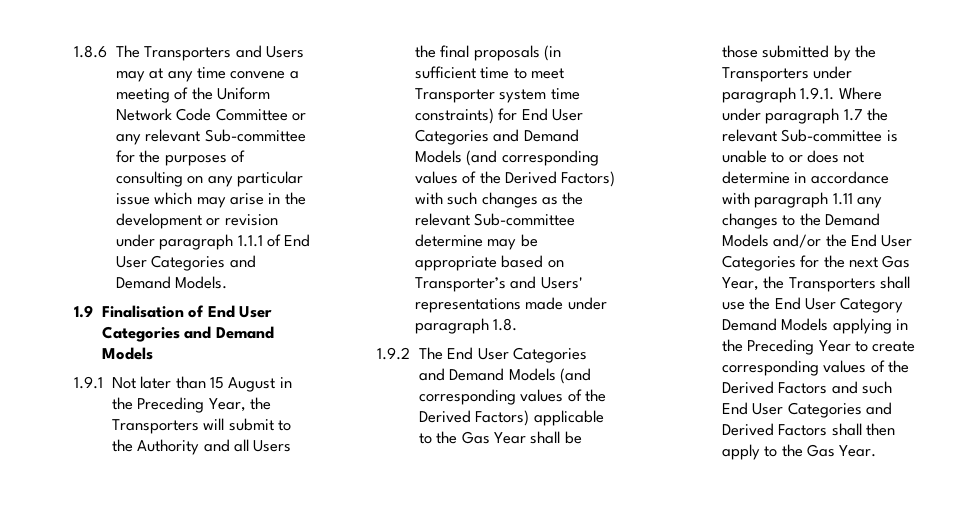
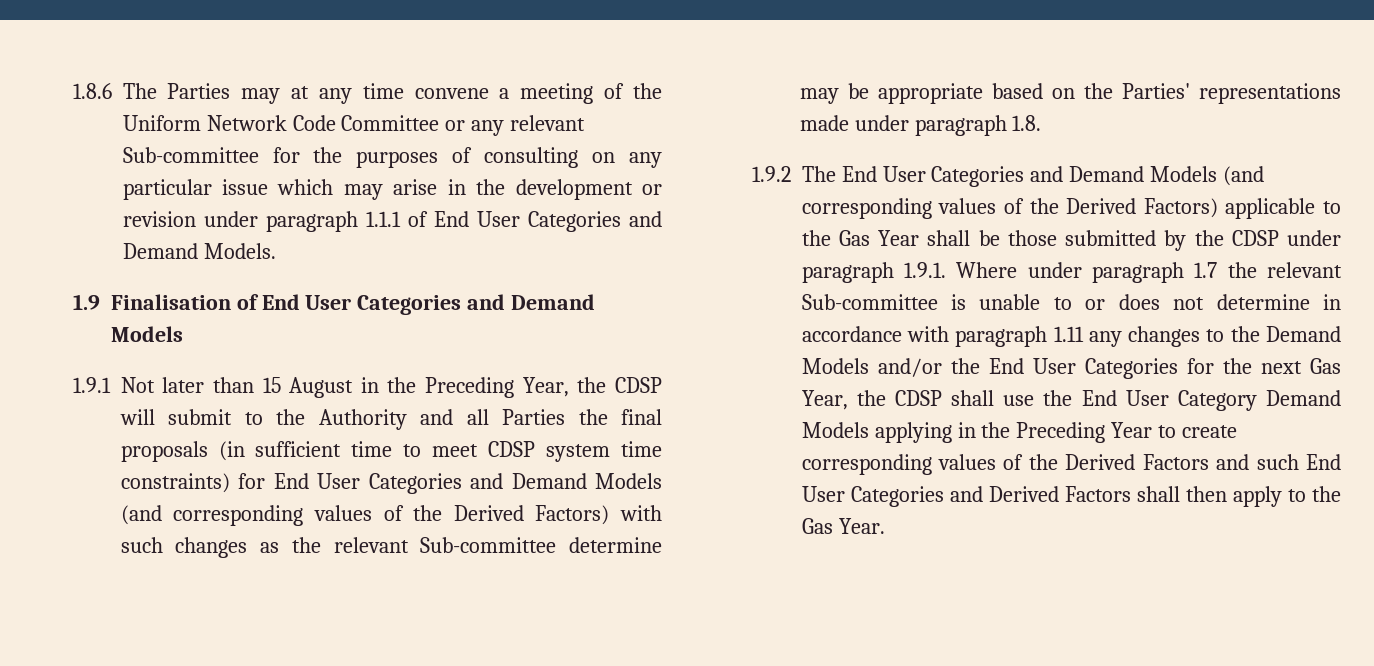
[144,45,304,61] Transporters and Users -> [167,83,231,99] Parties
[111,419,199,434] Transporters -> [615,377,662,393] CDSP
[253,440,292,452] Users -> [502,409,566,425] Parties
[414,88,495,103] Transporter -> [488,441,536,457] CDSP
[414,276,583,292] Transporter’s and Users' -> [1083,83,1190,99] the Parties'
[721,67,809,82] Transporters -> [1231,230,1279,246] CDSP
[788,277,876,292] Transporters -> [894,390,942,406] CDSP

